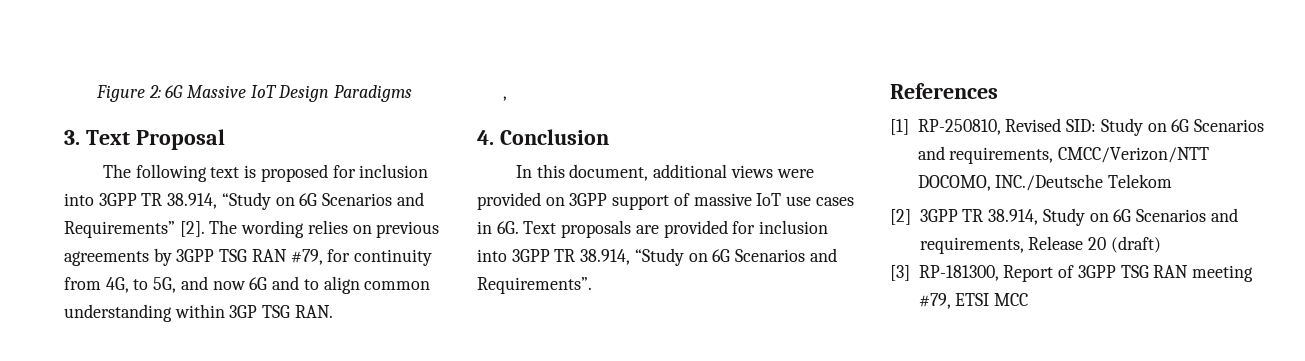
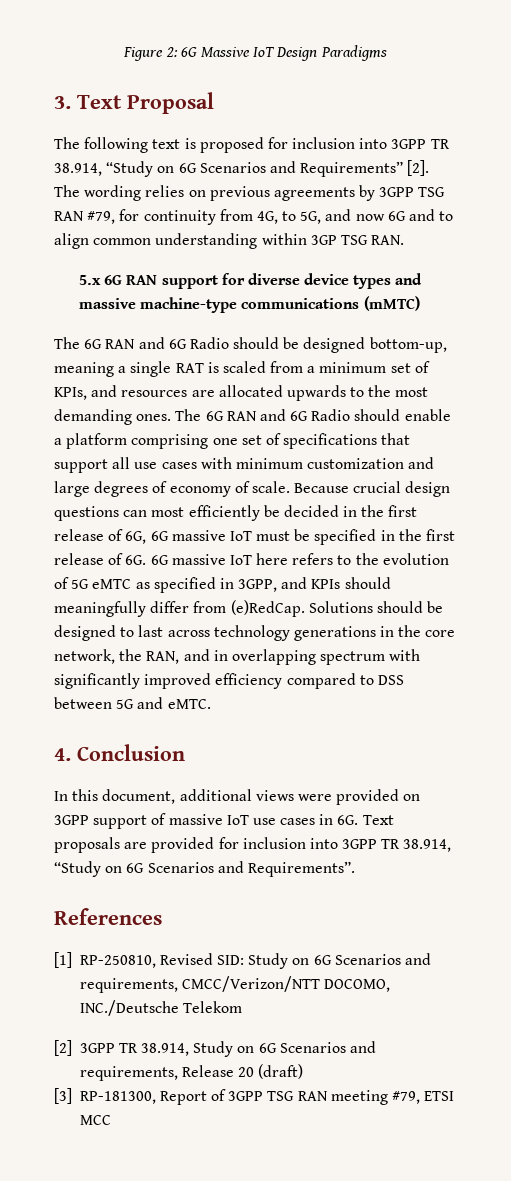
[503,96,508,101] , -> [78,273,423,289] [78,296,420,313] [54,337,447,353] [54,361,430,377] [54,385,429,401] [54,409,451,425] [54,433,411,449] [54,457,435,473] [54,481,451,497] [54,505,418,521] [54,529,456,545] [54,553,449,565] [54,577,391,593] [54,600,444,617] [54,625,456,641] [54,649,421,665] [54,673,404,689] [54,697,211,709] 5.x 6G RAN support for diverse device types and massive machine-type communications (mMTC) // The 6G RAN and 6G Radio should be designed bottom-up, meaning a single RAT is scaled from a minimum set of KPIs, and resources are allocated upwards to the most demanding ones. The 6G RAN and 6G Radio should enable a platform comprising one set of specifications that support all use cases with minimum customization and large degrees of economy of scale. Because crucial design questions can most efficiently be decided in the first release of 6G, 6G massive IoT must be specified in the first release of 6G. 6G massive IoT here refers to the evolution of 5G eMTC as specified in 3GPP, and KPIs should meaningfully differ from (e)RedCap. Solutions should be designed to last across technology generations in the core network, the RAN, and in overlapping spectrum with significantly improved efficiency compared to DSS between 5G and eMTC.

